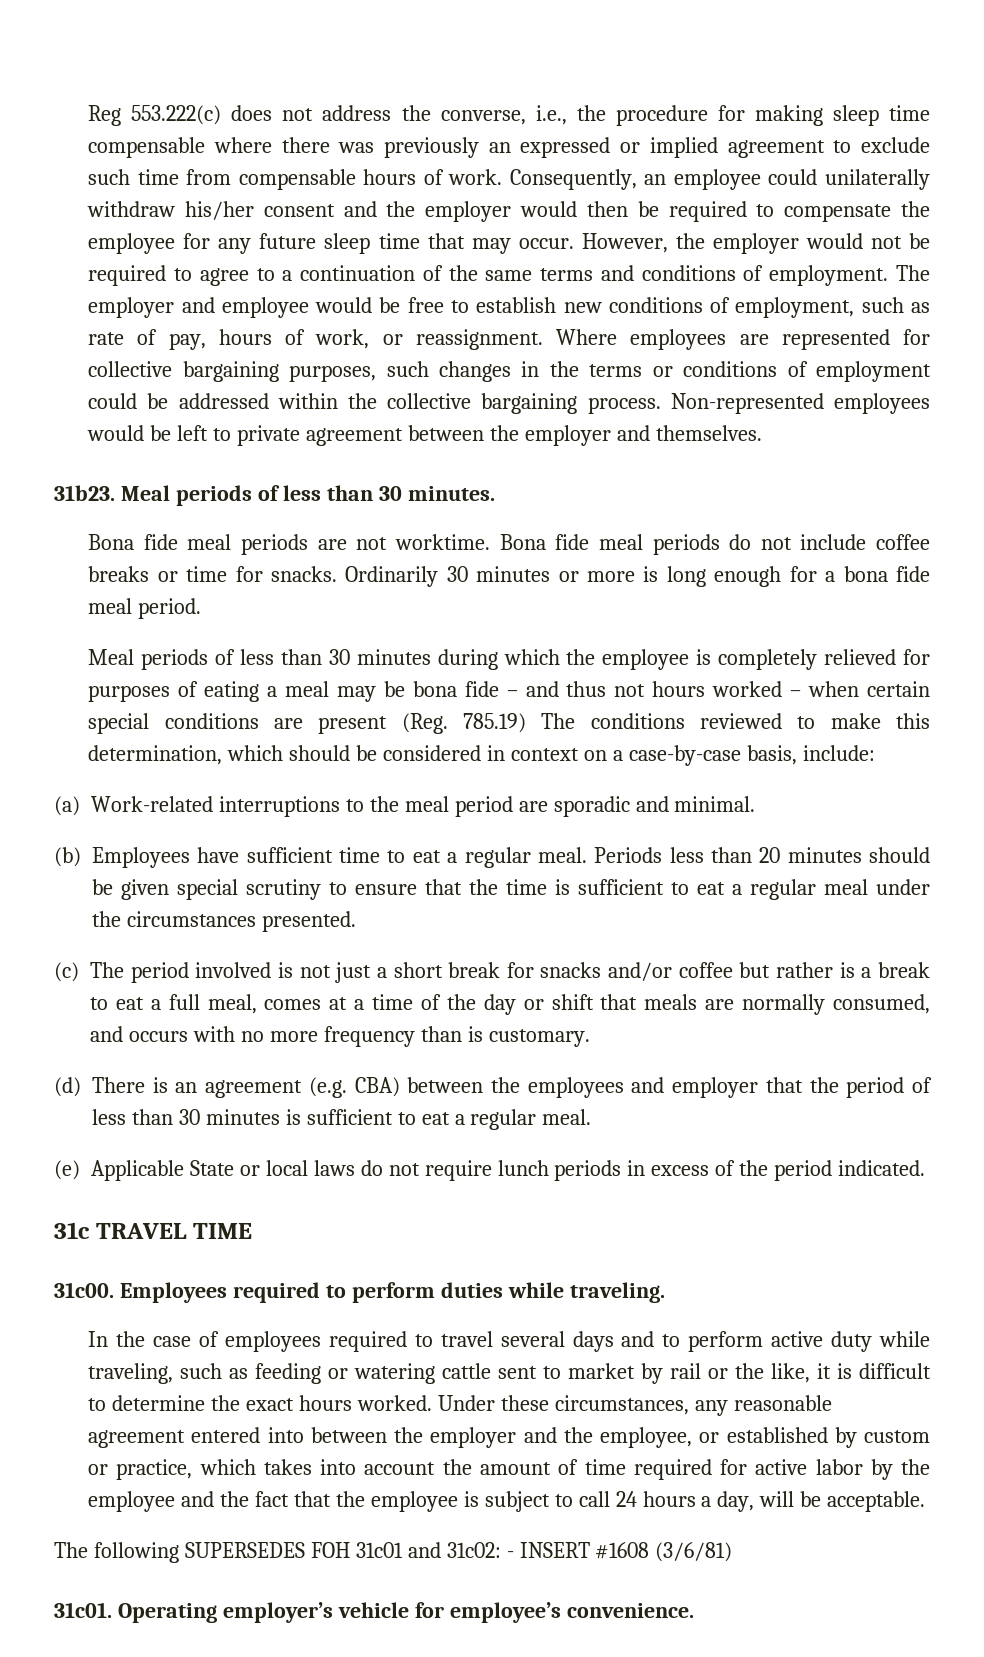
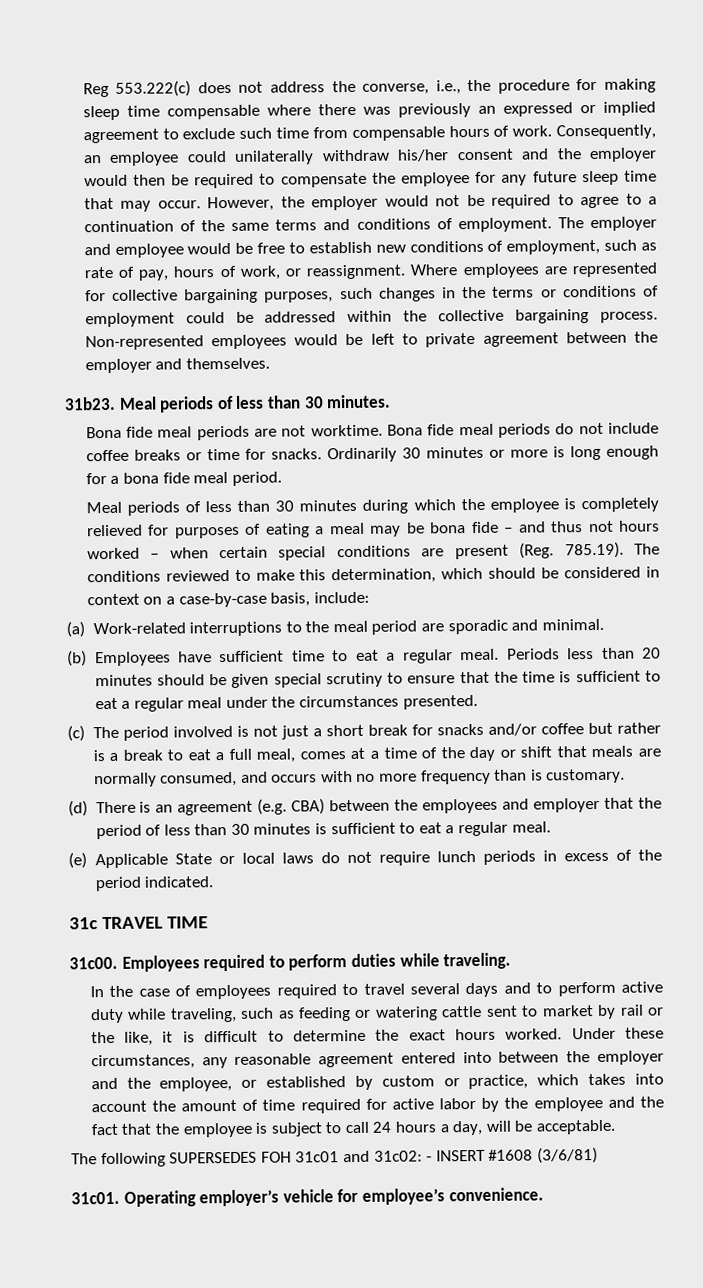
[462,713,526,733] 785.19) -> [564,541,624,559] 785.19).

